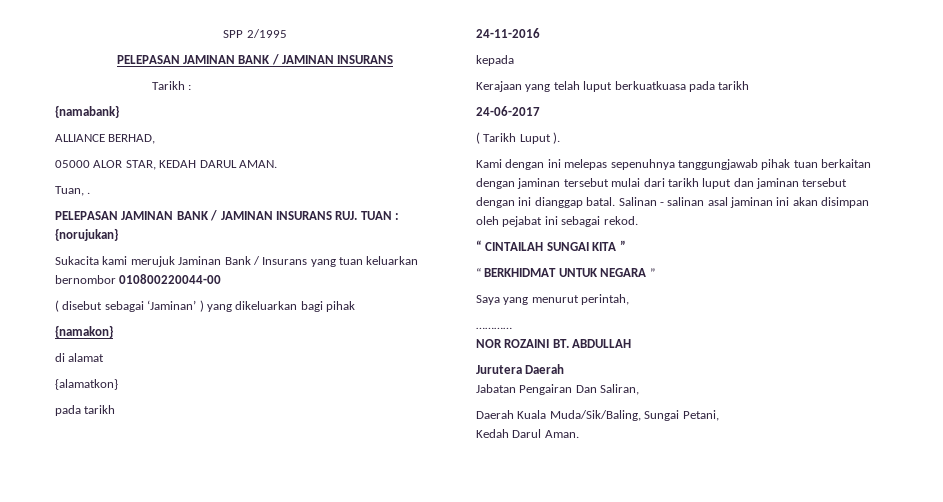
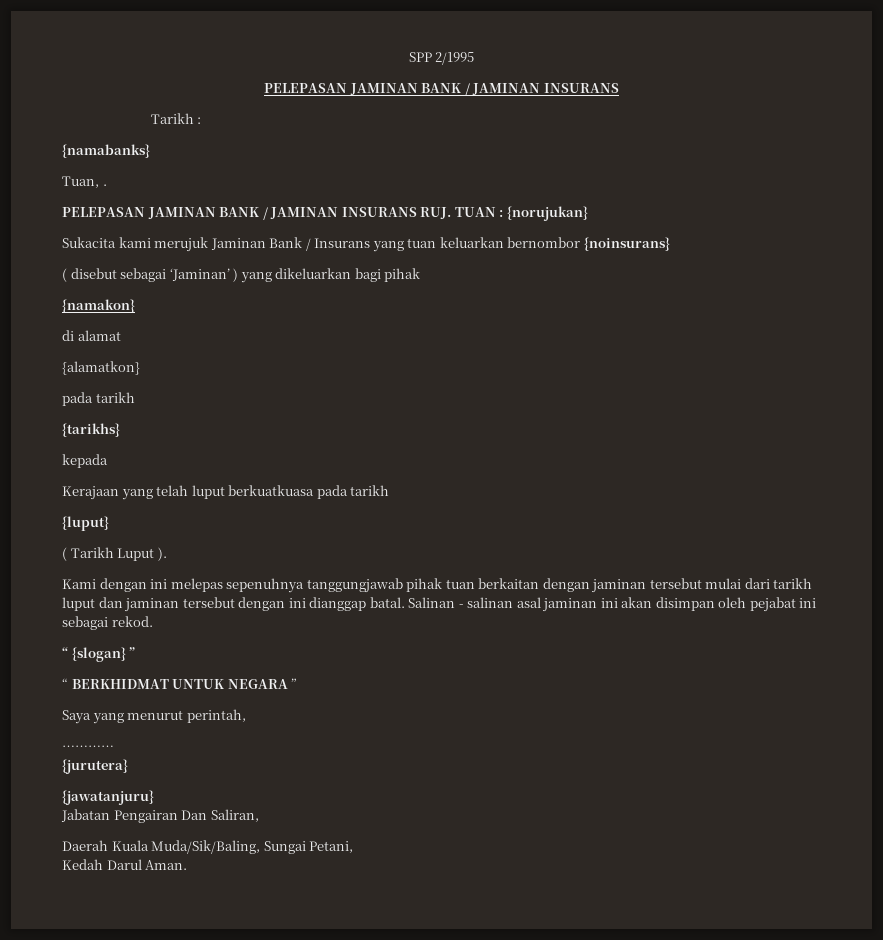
[55,105,119,118] [55,134,156,144] [55,160,277,170] {namabank} // ALLIANCE BERHAD, // 05000 ALOR STAR, KEDAH DARUL AMAN. -> [62,144,150,158] {namabanks}
[119,274,222,284] 010800220044-00 -> [583,237,670,251] {noinsurans}
[476,28,540,38] 24-11-2016 -> [62,423,120,437] {tarikhs}
[476,106,540,116] 24-06-2017 -> [62,516,109,531] {luput}
[485,242,617,251] CINTAILAH SUNGAI KITA -> [71,647,126,662] {slogan}
[476,339,632,348] [476,364,565,374] NOR ROZAINI BT. ABDULLAH // Jurutera Daerah -> [62,759,128,774] [62,790,154,805] {jurutera} // {jawatanjuru}

